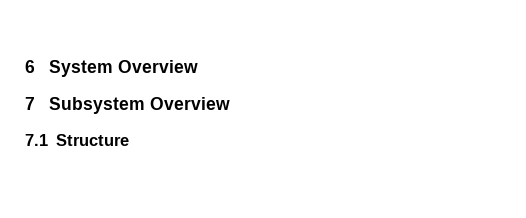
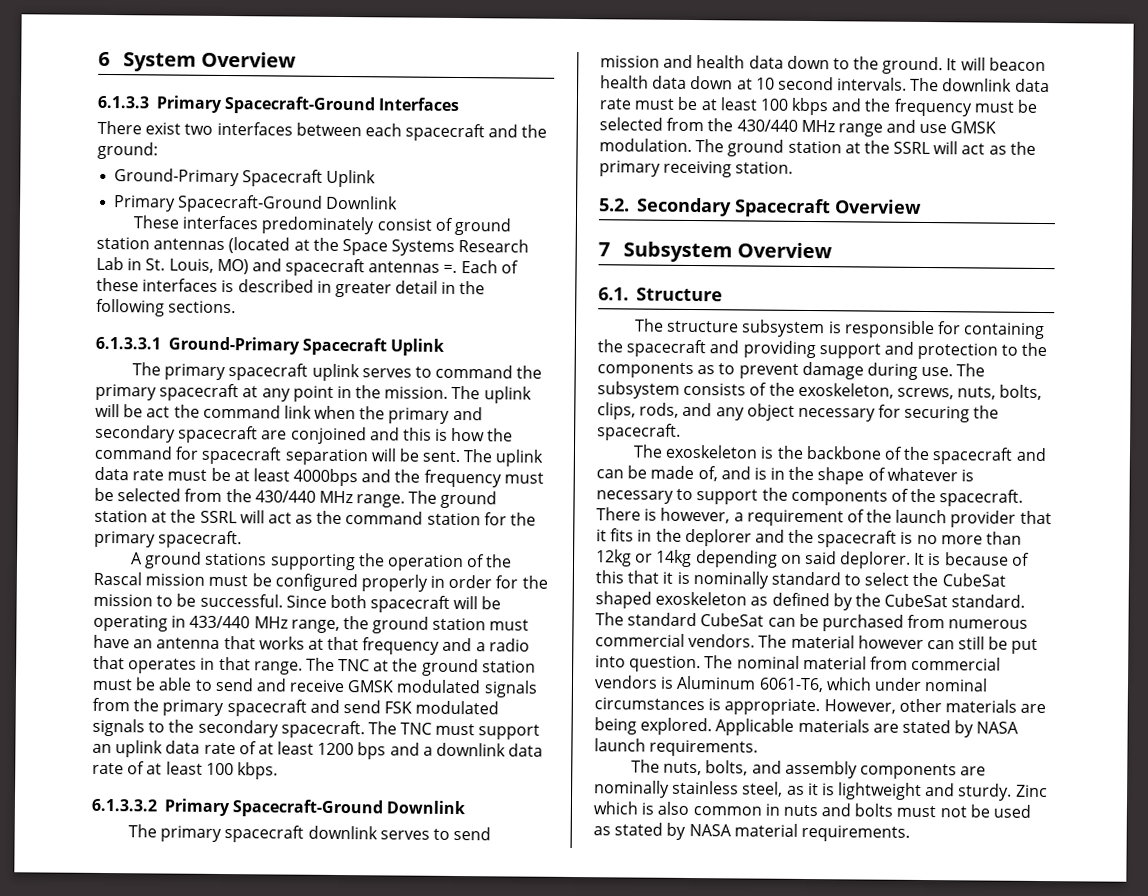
(199, 66) none -> [97,95,460,115] [97,120,548,142] [97,141,158,160] [114,168,377,188] [114,194,399,213] [133,215,511,236] [96,236,530,256] [96,256,519,277] [96,277,486,298] [96,298,237,317] [95,336,445,356] [132,362,543,382] [95,383,532,404] [95,403,483,424] [95,424,514,445] [94,445,544,467] [94,466,544,488] [94,487,498,509] [94,509,537,526] [94,530,243,549] [130,551,513,572] [93,571,548,592] [93,593,502,613] [93,614,530,634] [93,634,530,655] [93,655,536,677] [92,677,538,698] [92,697,500,717] [92,718,541,740] [92,740,544,760] [92,761,278,780] [91,798,466,818] [128,824,492,843] [600,54,1046,75] [600,75,1050,93] [599,96,1038,117] [599,117,997,137] [599,138,1036,157] [599,160,794,178] [599,197,922,218] // 6.1.3.3 Primary Spacecraft-Ground Interfaces // There exist two interfaces between each spacecraft and the ground: // Ground-Primary Spacecraft Uplink // Primary Spacecraft-Ground Downlink // These interfaces predominately consist of ground station antennas (located at the Space Systems Research Lab in St. Louis, MO) and spacecraft antennas =. Each of these interfaces is described in greater detail in the following sections. // 6.1.3.3.1 Ground-Primary Spacecraft Uplink // The primary spacecraft uplink serves to command the primary spacecraft at any point in the mission. The uplink will be act the command link when the primary and secondary spacecraft are conjoined and this is how the command for spacecraft separation will be sent. The uplink data rate must be at least 4000bps and the frequency must be selected from the 430/440 MHz range. The ground station at the SSRL will act as the command station for the primary spacecraft. // A ground stations supporting the operation of the Rascal mission must be configured properly in order for the mission to be successful. Since both spacecraft will be operating in 433/440 MHz range, the ground station must have an antenna that works at that frequency and a radio that operates in that range. The TNC at the ground station must be able to send and receive GMSK modulated signals from the primary spacecraft and send FSK modulated signals to the secondary spacecraft. The TNC must support an uplink data rate of at least 1200 bps and a downlink data rate of at least 100 kbps. // 6.1.3.3.2 Primary Spacecraft-Ground Downlink // The primary spacecraft downlink serves to send mission and health data down to the ground. It will beacon health data down at 10 second intervals. The downlink data rate must be at least 100 kbps and the frequency must be selected from the 430/440 MHz range and use GMSK modulation. The ground station at the SSRL will act as the primary receiving station. // 5.2. Secondary Spacecraft Overview
[25,134,48,146] 7.1 -> [598,287,629,301] 6.1.
(129, 140) none -> [634,318,1046,340] [597,339,1048,360] [597,361,986,380] [597,381,1043,401] [597,402,1000,423] [597,423,681,441] [633,444,1047,465] [596,465,975,485] [596,487,1024,507] [596,507,1052,528] [596,528,1023,548] [595,549,1030,569] [595,570,1006,589] [595,591,1026,611] [595,612,1029,632] [595,633,1039,654] [595,655,1002,673] [594,675,989,693] [594,697,1047,716] [594,717,1020,738] [594,738,759,757] [631,759,987,780] [594,780,1048,801] [593,801,1032,818] [593,822,910,842] // The structure subsystem is responsible for containing the spacecraft and providing support and protection to the components as to prevent damage during use. The subsystem consists of the exoskeleton, screws, nuts, bolts, clips, rods, and any object necessary for securing the spacecraft. // The exoskeleton is the backbone of the spacecraft and can be made of, and is in the shape of whatever is necessary to support the components of the spacecraft. There is however, a requirement of the launch provider that it fits in the deplorer and the spacecraft is no more than 12kg or 14kg depending on said deplorer. It is because of this that it is nominally standard to select the CubeSat shaped exoskeleton as defined by the CubeSat standard. The standard CubeSat can be purchased from numerous commercial vendors. The material however can still be put into question. The nominal material from commercial vendors is Aluminum 6061-T6, which under nominal circumstances is appropriate. However, other materials are being explored. Applicable materials are stated by NASA launch requirements. // The nuts, bolts, and assembly components are nominally stainless steel, as it is lightweight and sturdy. Zinc which is also common in nuts and bolts must not be used as stated by NASA material requirements.

